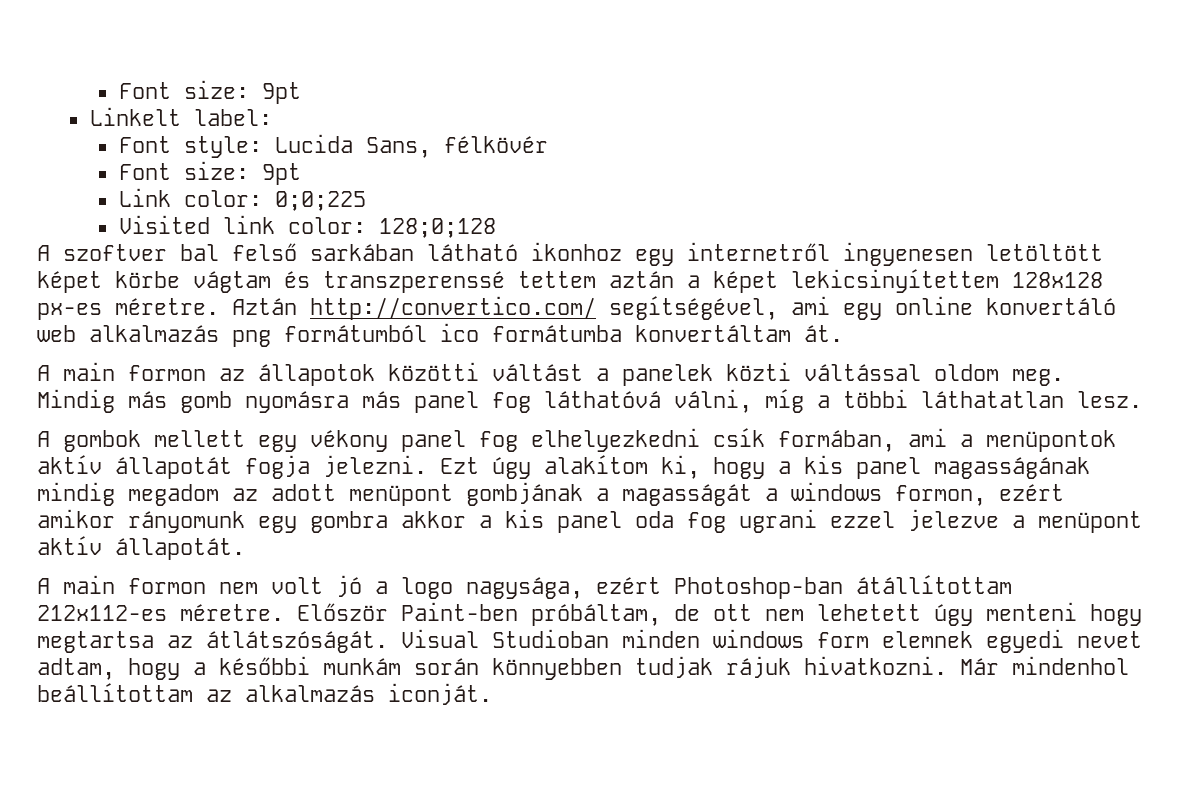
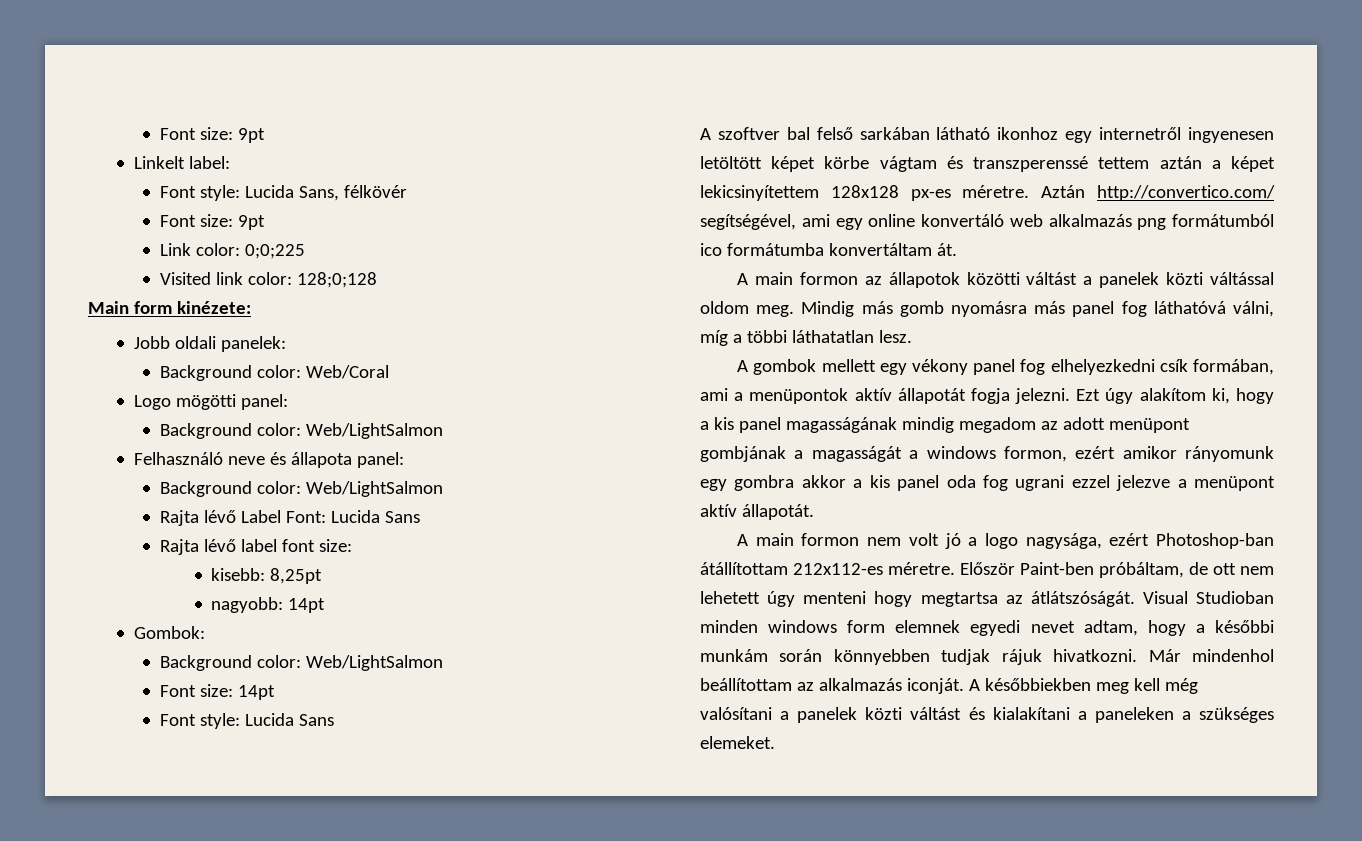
(496, 228) none -> [88,301,251,314] [134,336,287,352] [159,365,389,381] [134,394,289,410] [159,423,443,439] [134,452,405,468] [159,481,443,497] [159,510,420,526] [159,539,352,555] [211,568,323,584] [211,597,326,613] [134,626,206,639] [159,655,443,671] [159,684,275,700] [159,713,334,729] // Main form kinézete: // Jobb oldali panelek: // Background color: Web/Coral // Logo mögötti panel: // Background color: Web/LightSalmon // Felhasználó neve és állapota panel: // Background color: Web/LightSalmon // Rajta lévő Label Font: Lucida Sans // Rajta lévő label font size: // kisebb: 8,25pt // nagyobb: 14pt // Gombok: // Background color: Web/LightSalmon // Font size: 14pt // Font style: Lucida Sans
(492, 694) none -> [968,678,1198,694] [700,707,1274,723] [700,736,775,749] A későbbiekben meg kell még valósítani a panelek közti váltást és kialakítani a paneleken a szükséges elemeket.

